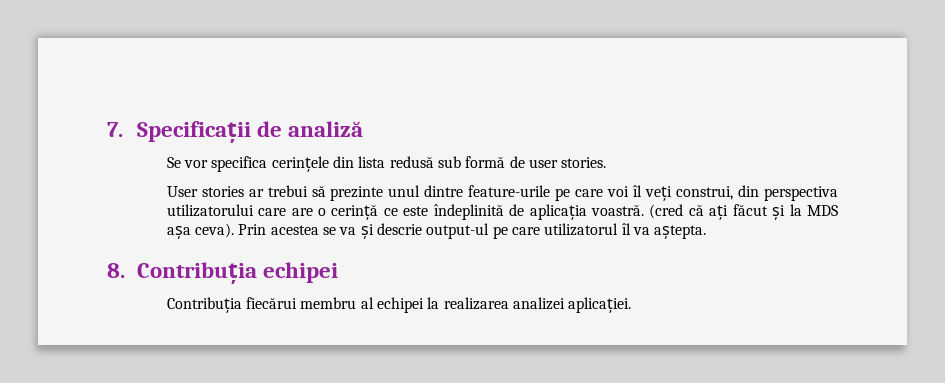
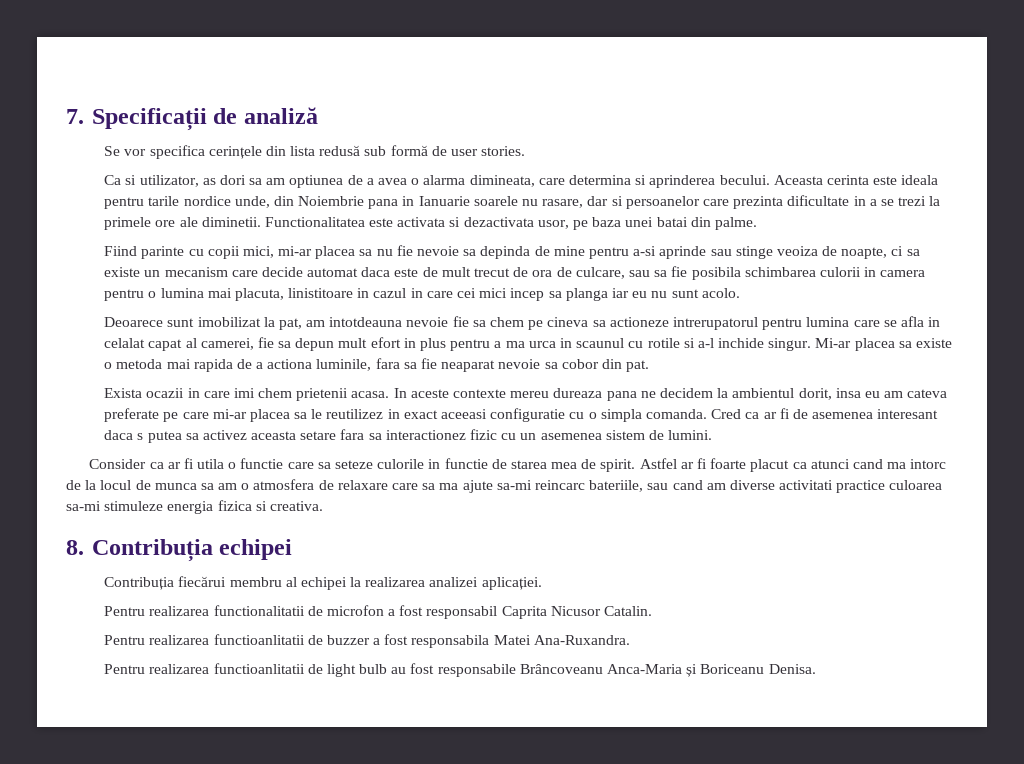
[166,185,838,201] [166,204,839,220] [166,223,707,239] User stories ar trebui să prezinte unul dintre feature-urile pe care voi îl veți construi, din perspectiva utilizatorului care are o cerință ce este îndeplinită de aplicația voastră. (cred că ați făcut și la MDS așa ceva). Prin acestea se va și descrie output-ul pe care utilizatorul îl va aștepta. -> [104,175,939,188] [104,195,941,209] [104,217,757,230] [104,245,920,259] [104,266,926,280] [104,288,740,301] [104,316,941,330] [104,337,952,351] [104,358,650,372] [104,388,948,401] [104,408,939,422] [104,429,713,443] [89,458,947,472] [66,479,943,493] [66,500,323,514] Ca si utilizator, as dori sa am optiunea de a avea o alarma dimineata, care determina si aprinderea becului. Aceasta cerinta este ideala pentru tarile nordice unde, din Noiembrie pana in Ianuarie soarele nu rasare, dar si persoanelor care prezinta dificultate in a se trezi la primele ore ale diminetii. Functionalitatea este activata si dezactivata usor, pe baza unei batai din palme. // Fiind parinte cu copii mici, mi-ar placea sa nu fie nevoie sa depinda de mine pentru a-si aprinde sau stinge veoiza de noapte, ci sa existe un mecanism care decide automat daca este de mult trecut de ora de culcare, sau sa fie posibila schimbarea culorii in camera pentru o lumina mai placuta, linistitoare in cazul in care cei mici incep sa planga iar eu nu sunt acolo. // Deoarece sunt imobilizat la pat, am intotdeauna nevoie fie sa chem pe cineva sa actioneze intrerupatorul pentru lumina care se afla in celalat capat al camerei, fie sa depun mult efort in plus pentru a ma urca in scaunul cu rotile si a-l inchide singur. Mi-ar placea sa existe o metoda mai rapida de a actiona luminile, fara sa fie neaparat nevoie sa cobor din pat. // Exista ocazii in care imi chem prietenii acasa. In aceste contexte mereu dureaza pana ne decidem la ambientul dorit, insa eu am cateva preferate pe care mi-ar placea sa le reutilizez in exact aceeasi configuratie cu o simpla comanda. Cred ca ar fi de asemenea interesant daca s putea sa activez aceasta setare fara sa interactionez fizic cu un asemenea sistem de lumini. // Consider ca ar fi utila o functie care sa seteze culorile in functie de starea mea de spirit. Astfel ar fi foarte placut ca atunci cand ma intorc de la locul de munca sa am o atmosfera de relaxare care sa ma ajute sa-mi reincarc bateriile, sau cand am diverse activitati practice culoarea sa-mi stimuleze energia fizica si creativa.
(632, 305) none -> [104,605,653,619] [104,634,630,648] [104,663,816,677] // Pentru realizarea functionalitatii de microfon a fost responsabil Caprita Nicusor Catalin. // Pentru realizarea functioanlitatii de buzzer a fost responsabila Matei Ana-Ruxandra. // Pentru realizarea functioanlitatii de light bulb au fost responsabile Brâncoveanu Anca-Maria și Boriceanu Denisa.

